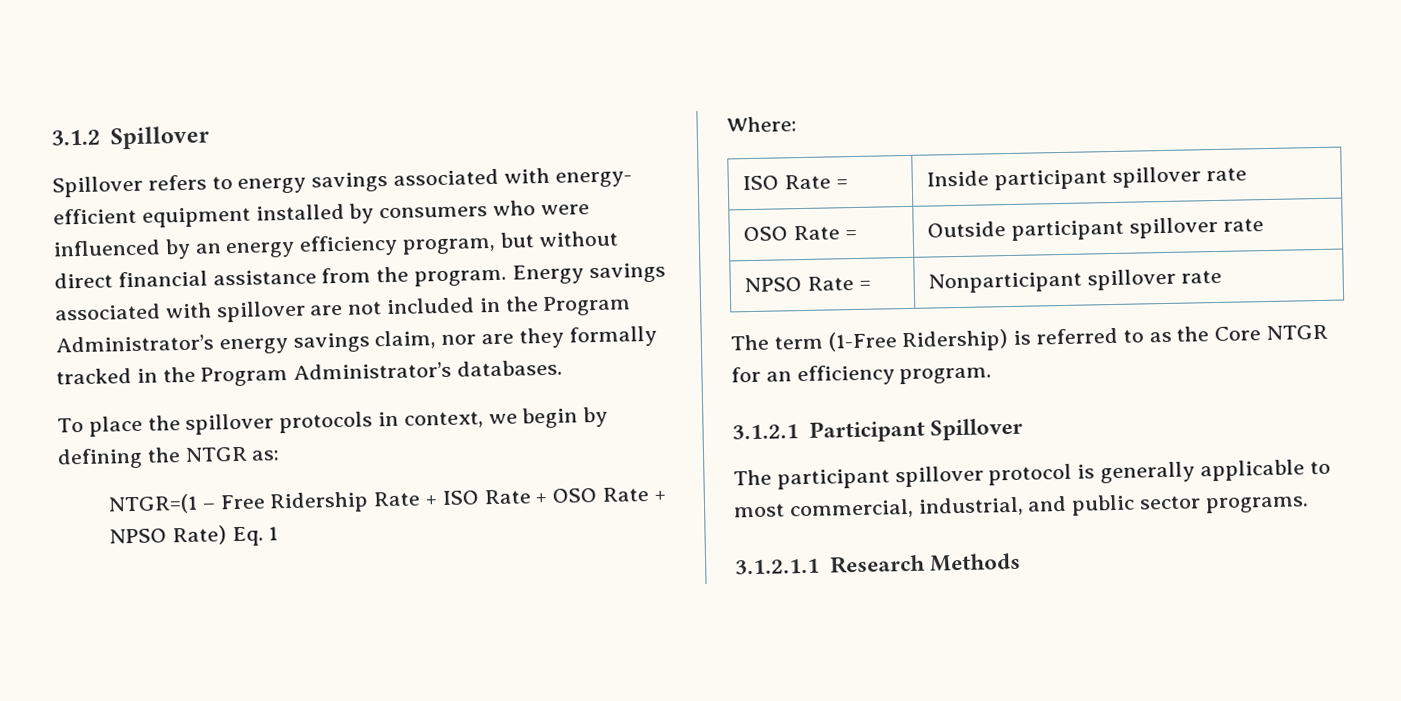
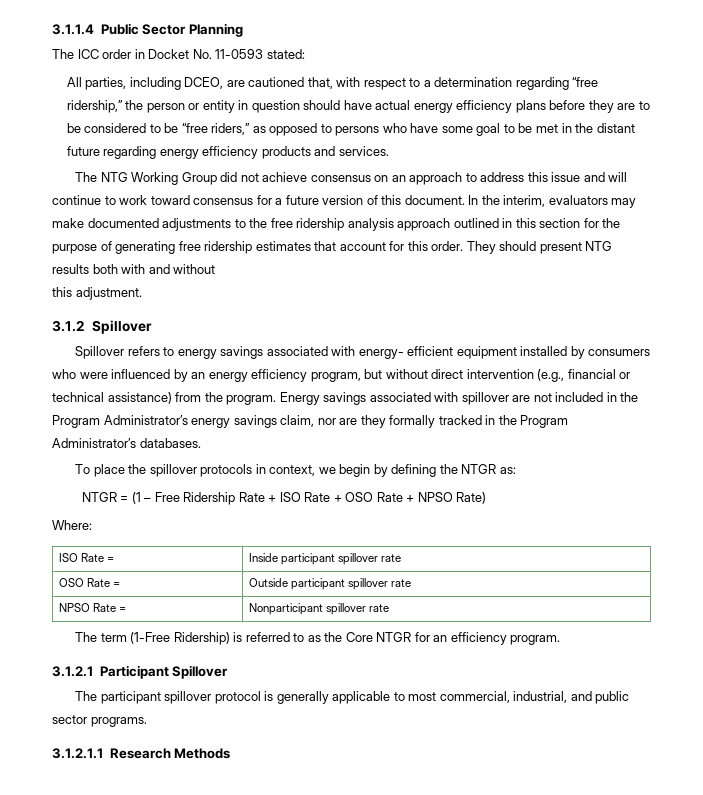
(51, 137) none -> [52,23,243,37] [52,49,305,59] [66,77,599,90] [66,100,650,113] [66,123,635,136] [66,146,389,159] [75,172,628,185] [52,195,637,208] [52,218,621,231] [52,241,613,254] [52,264,216,274] [52,287,142,300] 3.1.1.4 Public Sector Planning // The ICC order in Docket No. 11-0593 stated: // All parties, including DCEO, are cautioned that, with respect to a determination regarding “free ridership,” the person or entity in question should have actual energy efficiency plans before they are to be considered to be “free riders,” as opposed to persons who have some goal to be met in the distant future regarding energy efficiency products and services. // The NTG Working Group did not achieve consensus on an approach to address this issue and will continue to work toward consensus for a future version of this document. In the interim, evaluators may make documented adjustments to the free ridership analysis approach outlined in this section for the purpose of generating free ridership estimates that account for this order. They should present NTG results both with and without // this adjustment. //
[117,269,317,288] financial assistance -> [466,369,631,382] [52,392,172,404] intervention (e.g., financial or technical assistance)
[107,493,198,515] NTGR=(1 -> [81,492,141,504] NTGR = (1
[231,526,279,547] Eq. 1 -> (487, 498) none

